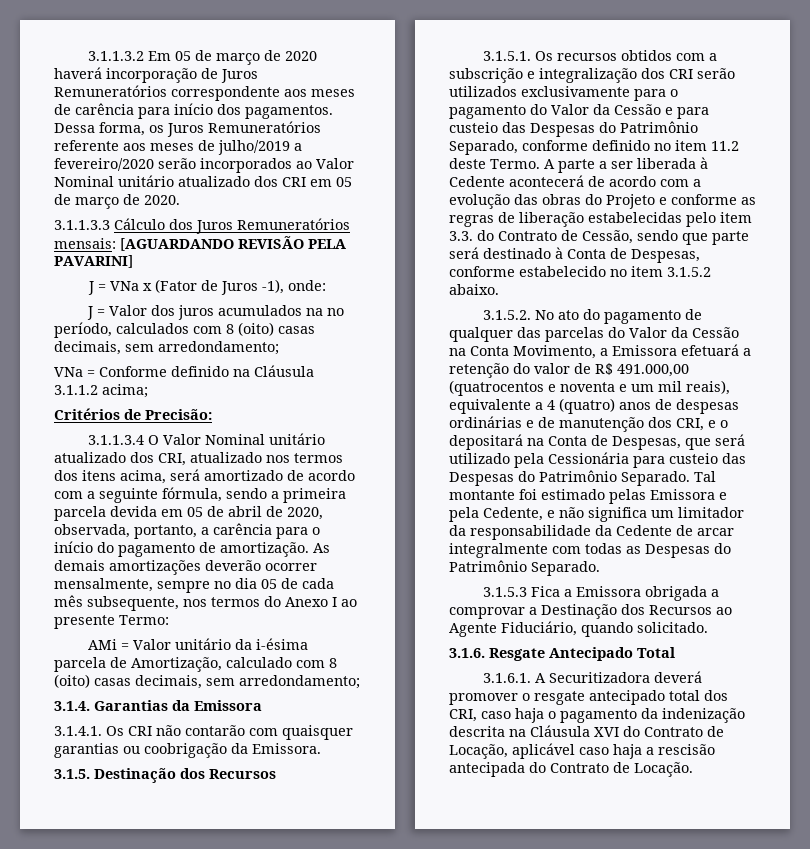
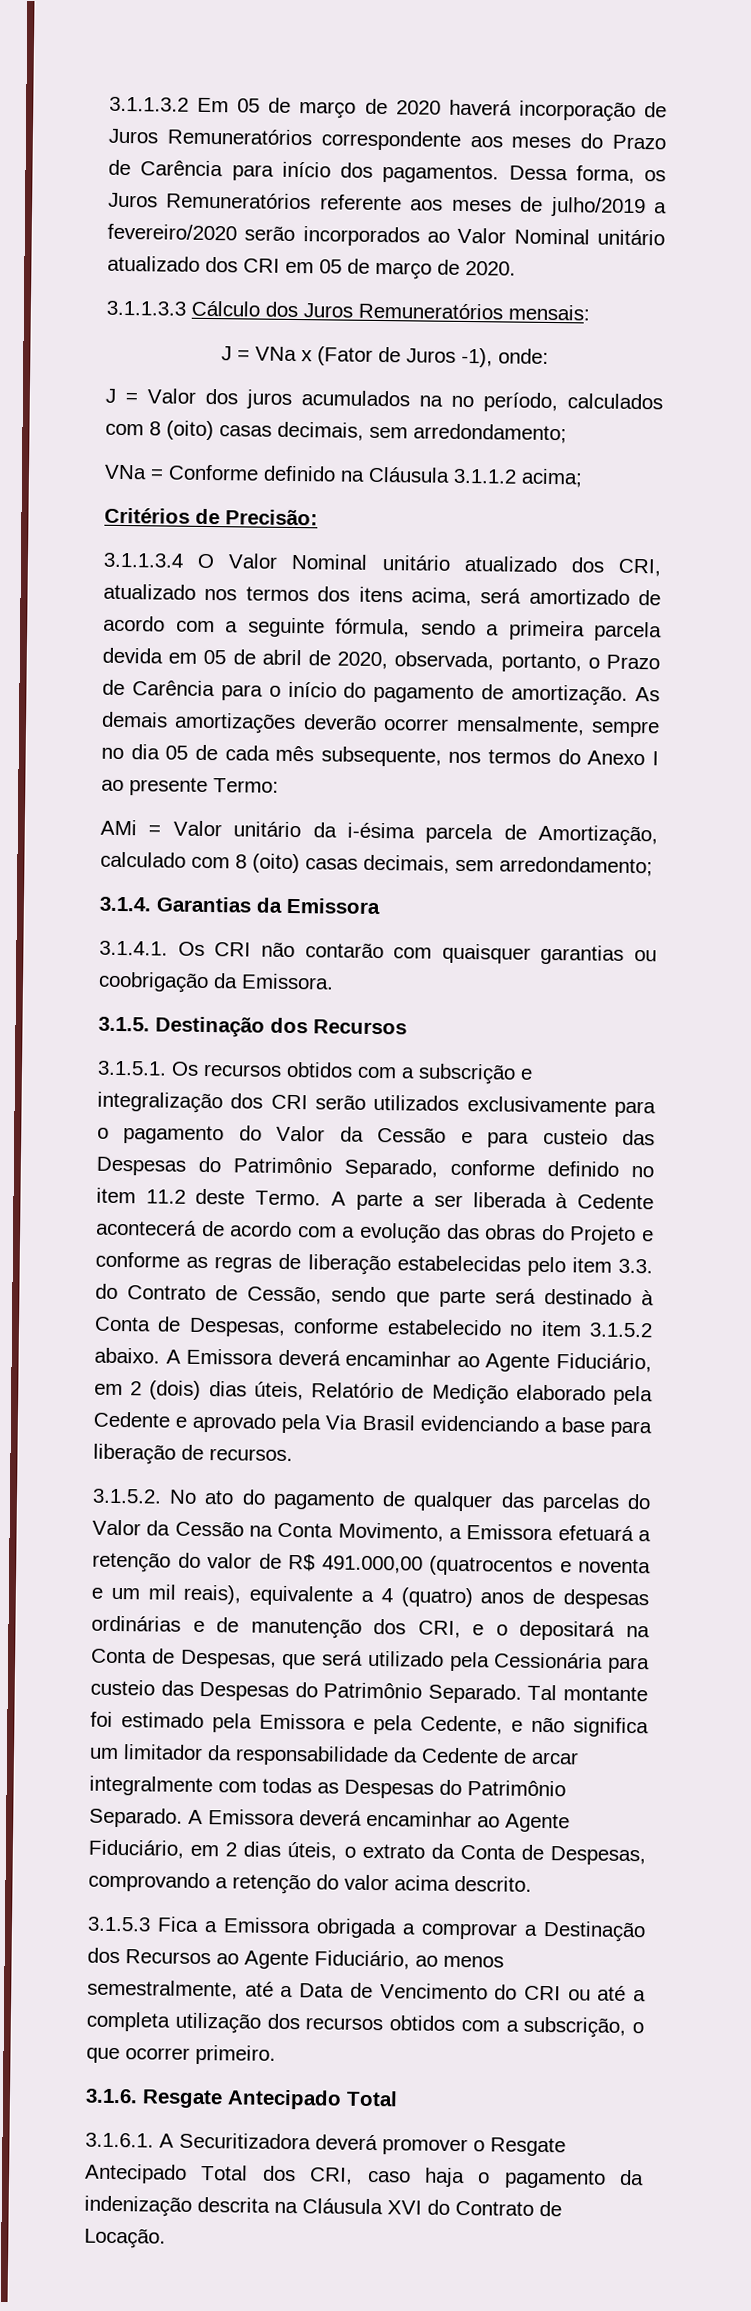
[54,103,134,115] de carência -> [580,133,666,150] [108,159,224,177] do Prazo de Carência
[120,236,346,251] [54,255,133,268] [AGUARDANDO REVISÃO PELA PAVARINI] -> (590, 312) none
[201,523,272,535] a carência -> [587,654,660,670] [102,679,215,697] o Prazo de Carência
(499, 289) none -> [165,1348,652,1373] [94,1380,653,1406] [93,1411,652,1438] [93,1443,293,1465] A Emissora deverá encaminhar ao Agente Fiduciário, em 2 (dois) dias úteis, Relatório de Medição elaborado pela Cedente e aprovado pela Via Brasil evidenciando a base para liberação de recursos.
[609,489,646,504] pelas -> [212,1713,252,1733] pela
(600, 568) none -> [188,1809,570,1833] [88,1839,647,1866] [88,1871,532,1895] A Emissora deverá encaminhar ao Agente Fiduciário, em 2 dias úteis, o extrato da Conta de Despesas, comprovando a retenção do valor acima descrito.
[581,622,708,637] quando solicitado. -> [415,1955,504,1968] [87,1979,646,2002] [86,2011,644,2038] [86,2044,276,2065] ao menos semestralmente, até a Data de Vencimento do CRI ou até a completa utilização dos recursos obtidos com a subscrição, o que ocorrer primeiro.
[534,690,700,705] resgate antecipado total -> [490,2137,566,2157] [84,2163,249,2184] Resgate Antecipado Total
[449,743,715,759] [449,762,630,777] Locação, aplicável caso haja a rescisão antecipada do Contrato de -> (562, 2208) none

